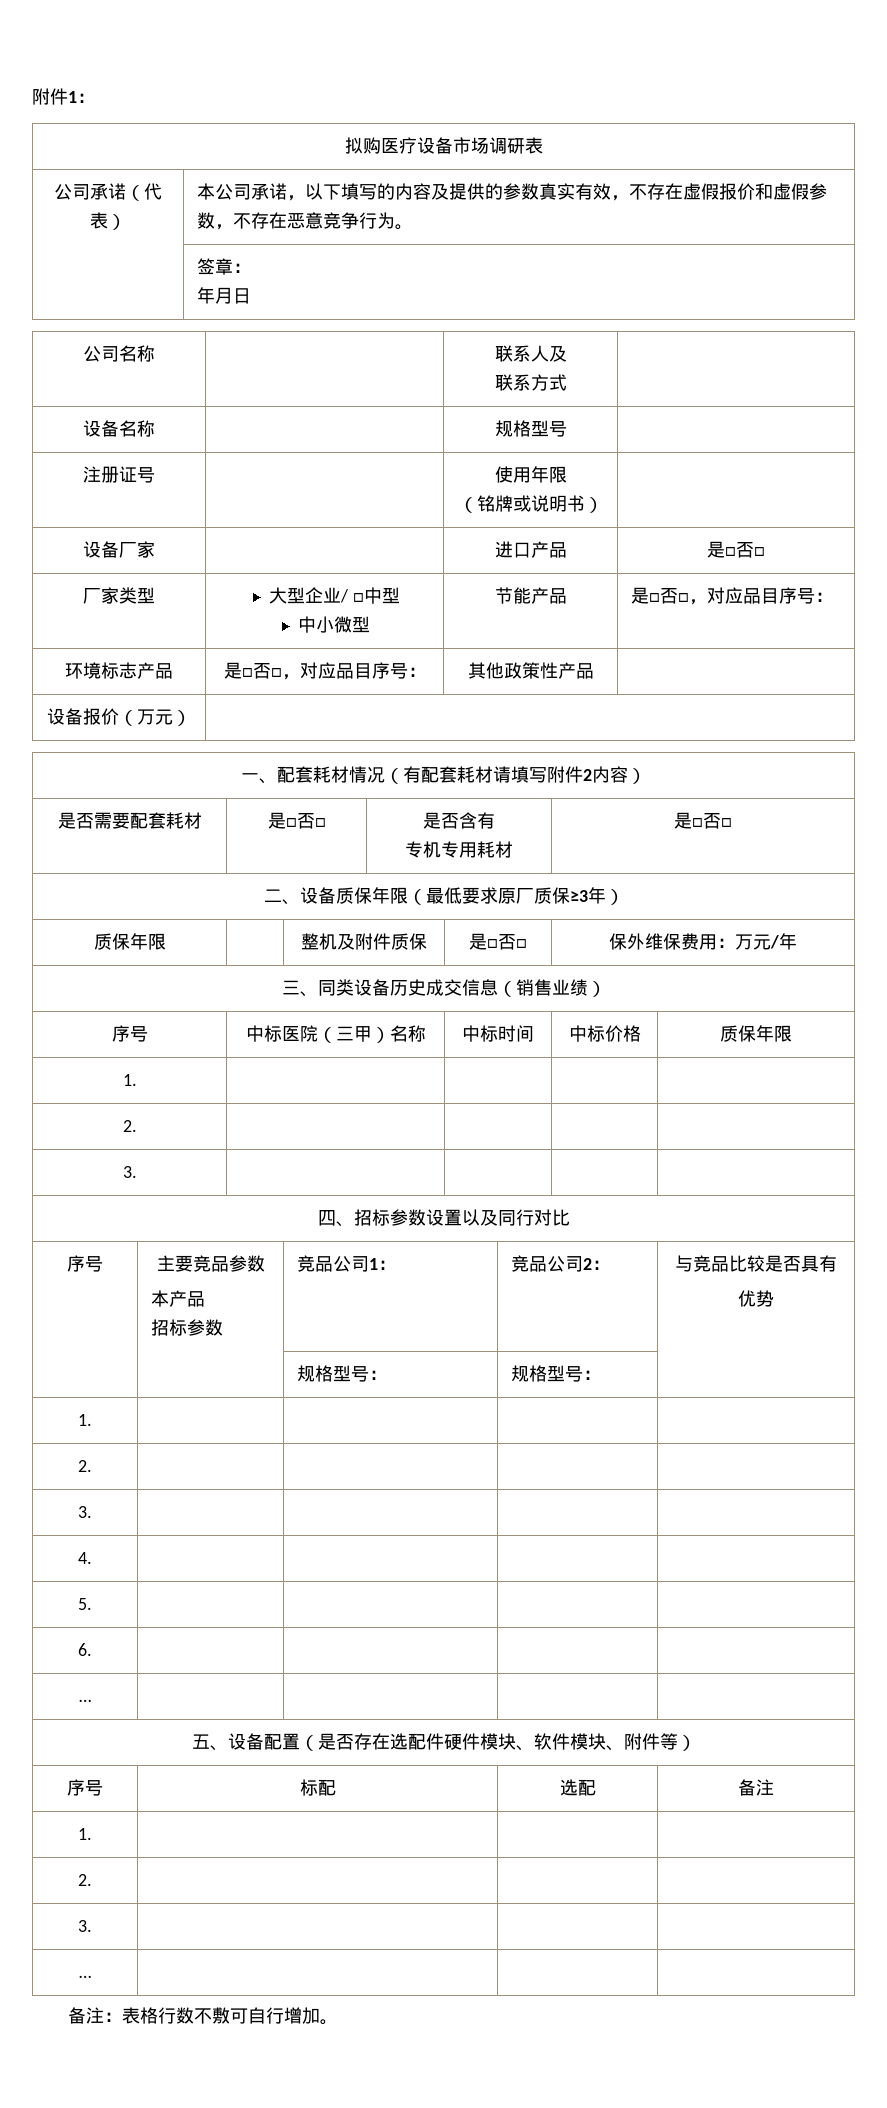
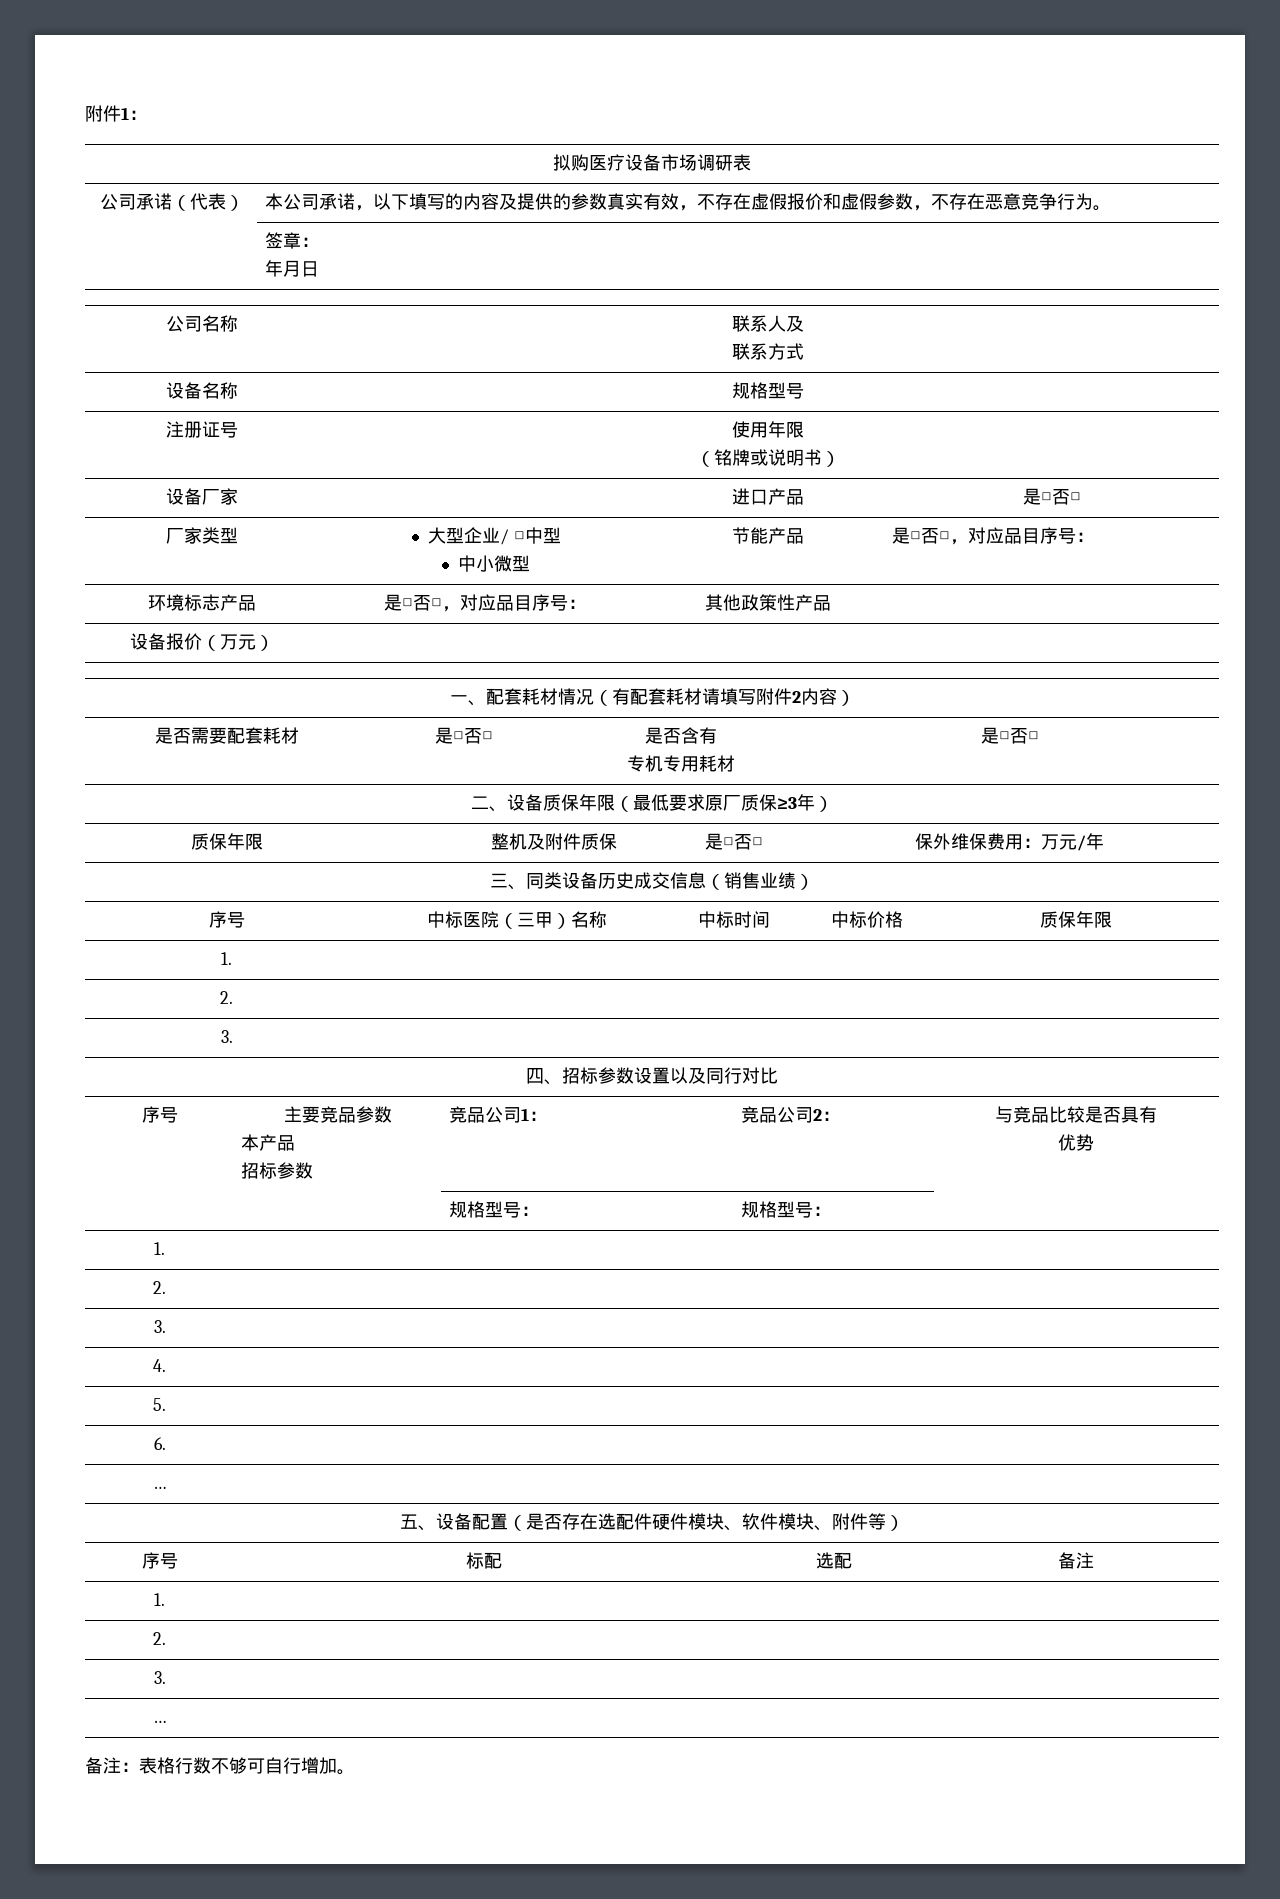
[211,2007,230,2024] 敷 -> [229,1757,247,1774] 够

